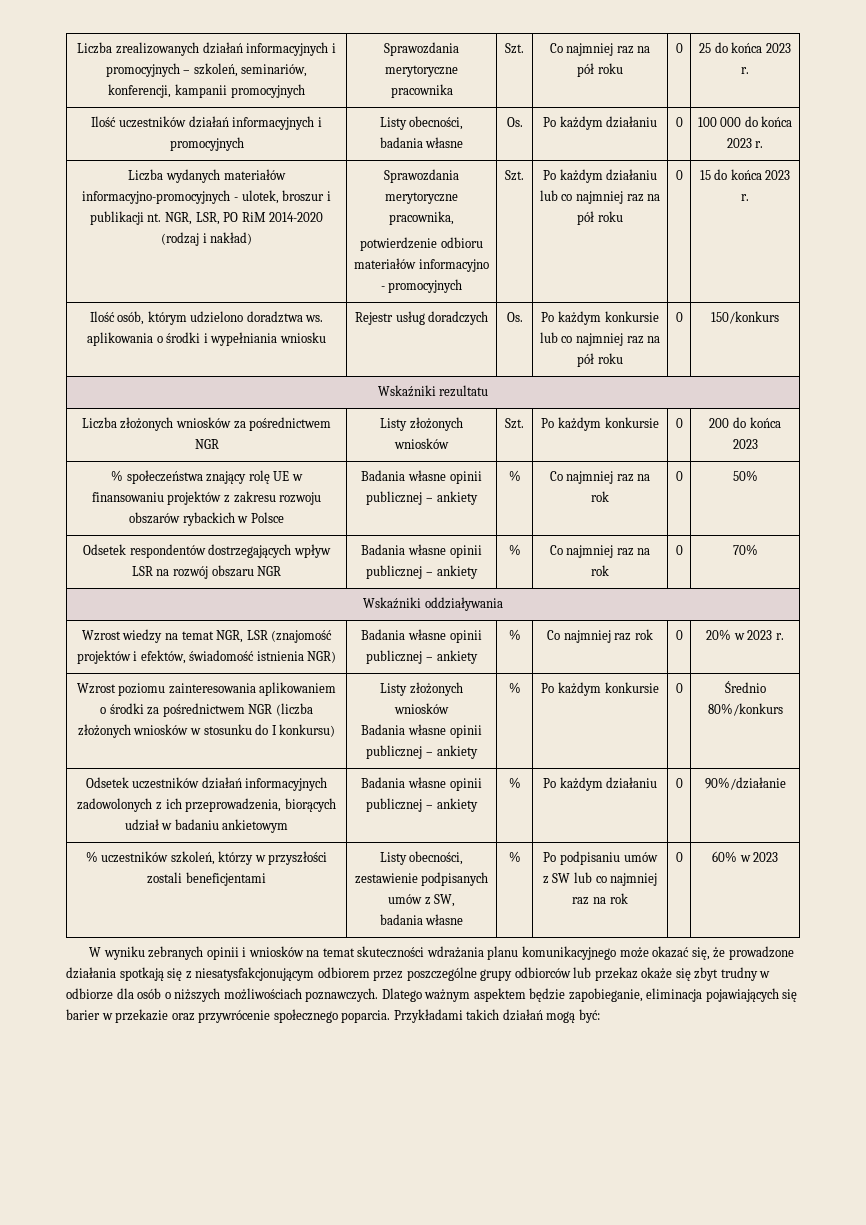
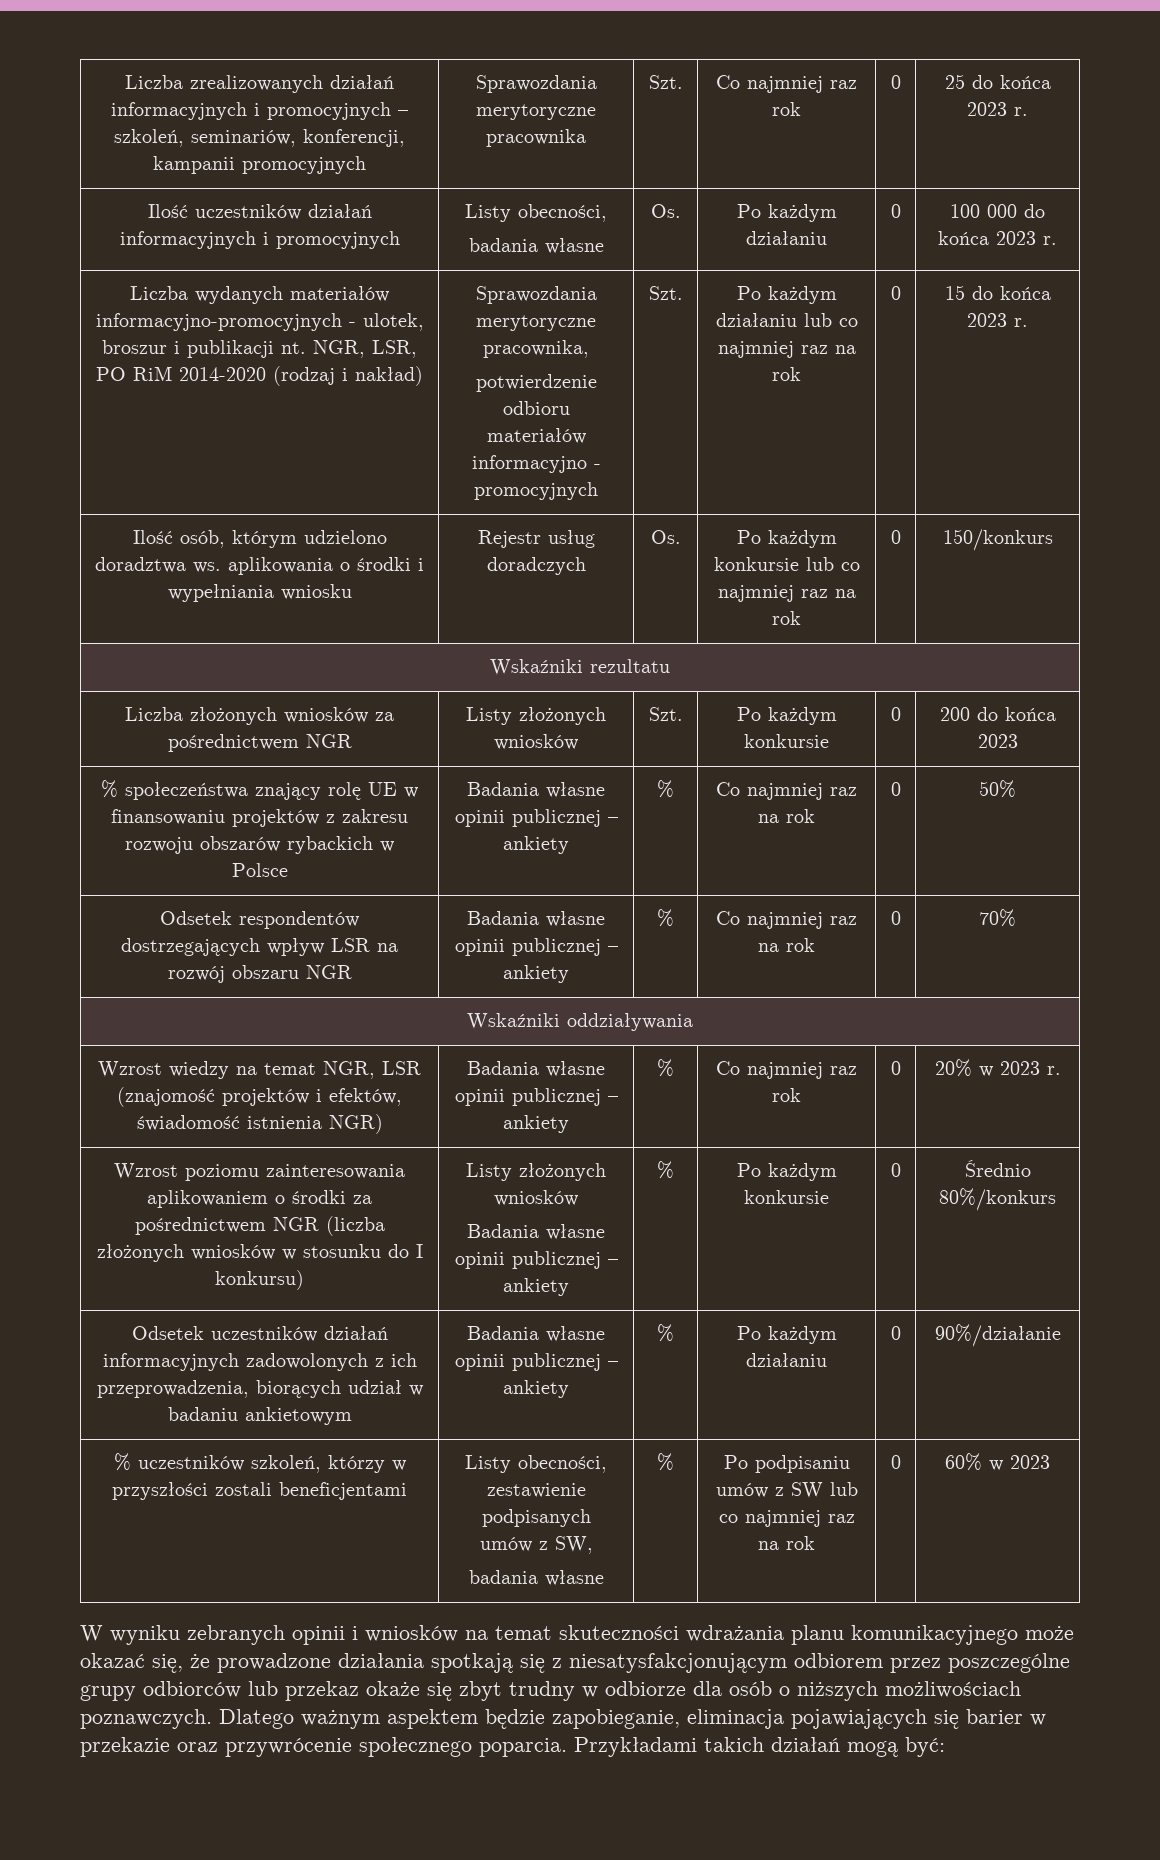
[637,46,651,53] [577,63,623,77] na pół roku -> [771,102,801,116] rok
[577,211,623,225] pół roku -> [771,367,801,381] rok
[577,353,623,367] pół roku -> [771,611,801,625] rok

